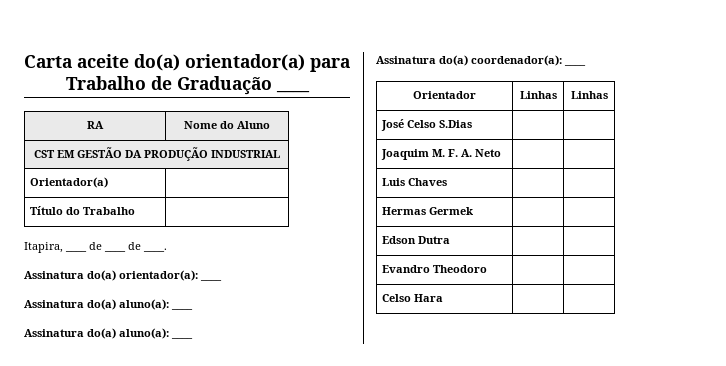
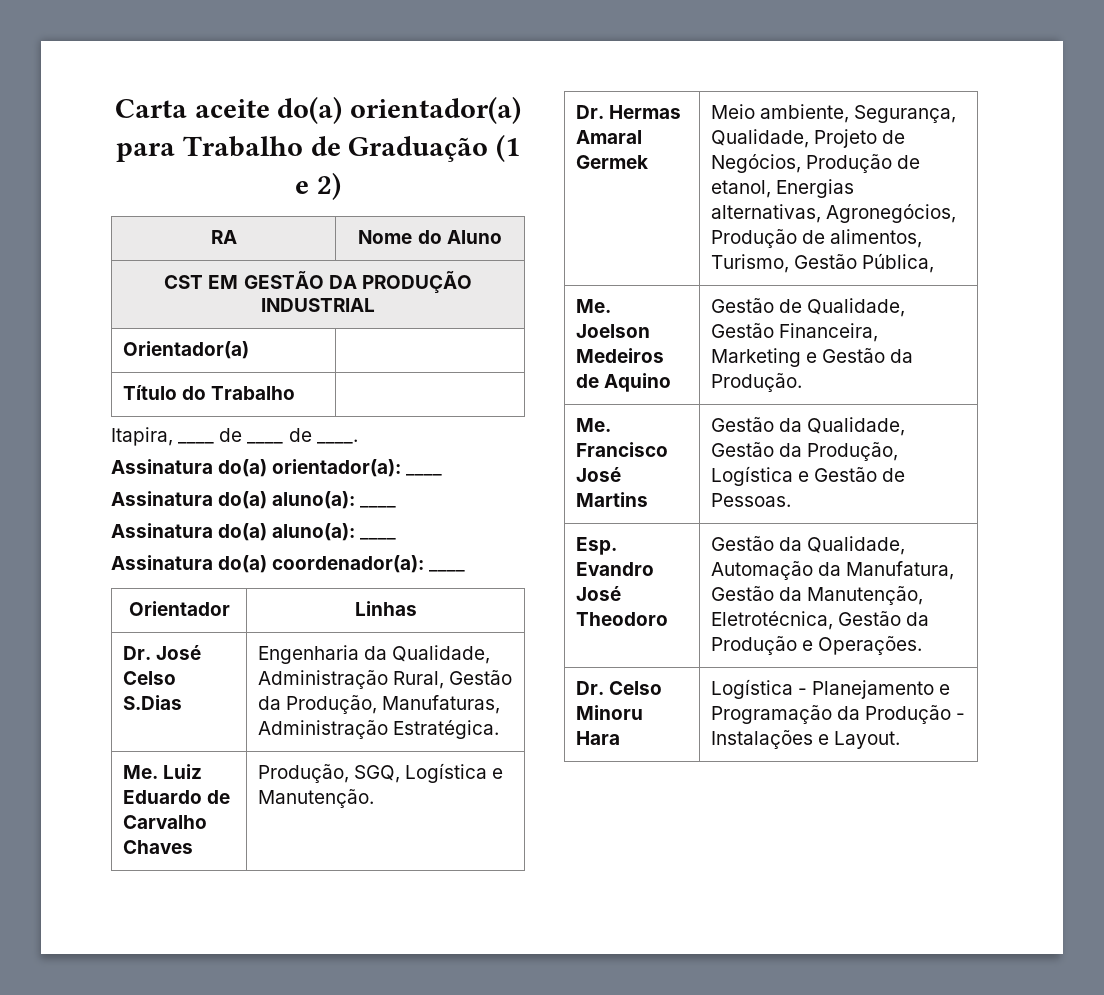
[275,90,310,93] ____ -> [496,134,521,162] [295,172,341,200] (1 e 2)
[570,91,608,99] | Linhas // -> [123,646,152,660] // Dr.
[381,149,502,160] [382,178,448,186] [382,207,474,215] [382,236,451,244] [382,265,488,273] [382,294,444,302] | // Joaquim M. F. A. Neto | | // Luis Chaves | | // Hermas Germek | | // Edson Dutra | | // Evandro Theodoro | | // Celso Hara | | -> [258,645,491,664] [258,670,513,689] [258,695,501,714] [258,720,500,739] [123,764,203,779] [123,790,231,804] [123,815,208,829] [123,840,194,854] [258,763,504,783] [258,789,375,808] [576,105,682,119] [576,130,643,144] [576,155,649,169] [711,104,957,123] [711,129,906,148] [711,154,921,173] [711,179,855,198] [711,204,957,223] [711,229,923,248] [711,253,935,273] [576,299,612,313] [576,324,651,338] [576,348,665,363] [576,373,672,392] [711,298,906,317] [711,323,879,342] [711,348,914,367] [711,373,803,392] [576,418,612,432] [576,442,669,457] [576,467,622,482] [576,492,649,507] [711,417,906,436] [711,442,899,461] [711,466,906,486] [711,493,792,507] [576,537,618,555] [576,562,655,576] [576,586,622,601] [576,612,669,626] [711,536,906,555] [711,561,955,580] [711,586,924,605] [711,611,930,630] [711,636,923,655] [576,681,663,695] [576,705,644,720] [576,731,621,745] [711,679,951,699] [711,705,966,724] [711,730,901,749] Engenharia da Qualidade, Administração Rural, Gestão da Produção, Manufaturas, Administração Estratégica. // Me. Luiz Eduardo de Carvalho Chaves | Produção, SGQ, Logística e Manutenção. // Dr. Hermas Amaral Germek | Meio ambiente, Segurança, Qualidade, Projeto de Negócios, Produção de etanol, Energias alternativas, Agronegócios, Produção de alimentos, Turismo, Gestão Pública, // Me. Joelson Medeiros de Aquino | Gestão de Qualidade, Gestão Financeira, Marketing e Gestão da Produção. // Me. Francisco José Martins | Gestão da Qualidade, Gestão da Produção, Logística e Gestão de Pessoas. // Esp. Evandro José Theodoro | Gestão da Qualidade, Automação da Manufatura, Gestão da Manutenção, Eletrotécnica, Gestão da Produção e Operações. // Dr. Celso Minoru Hara | Logística - Planejamento e Programação da Produção - Instalações e Layout.

